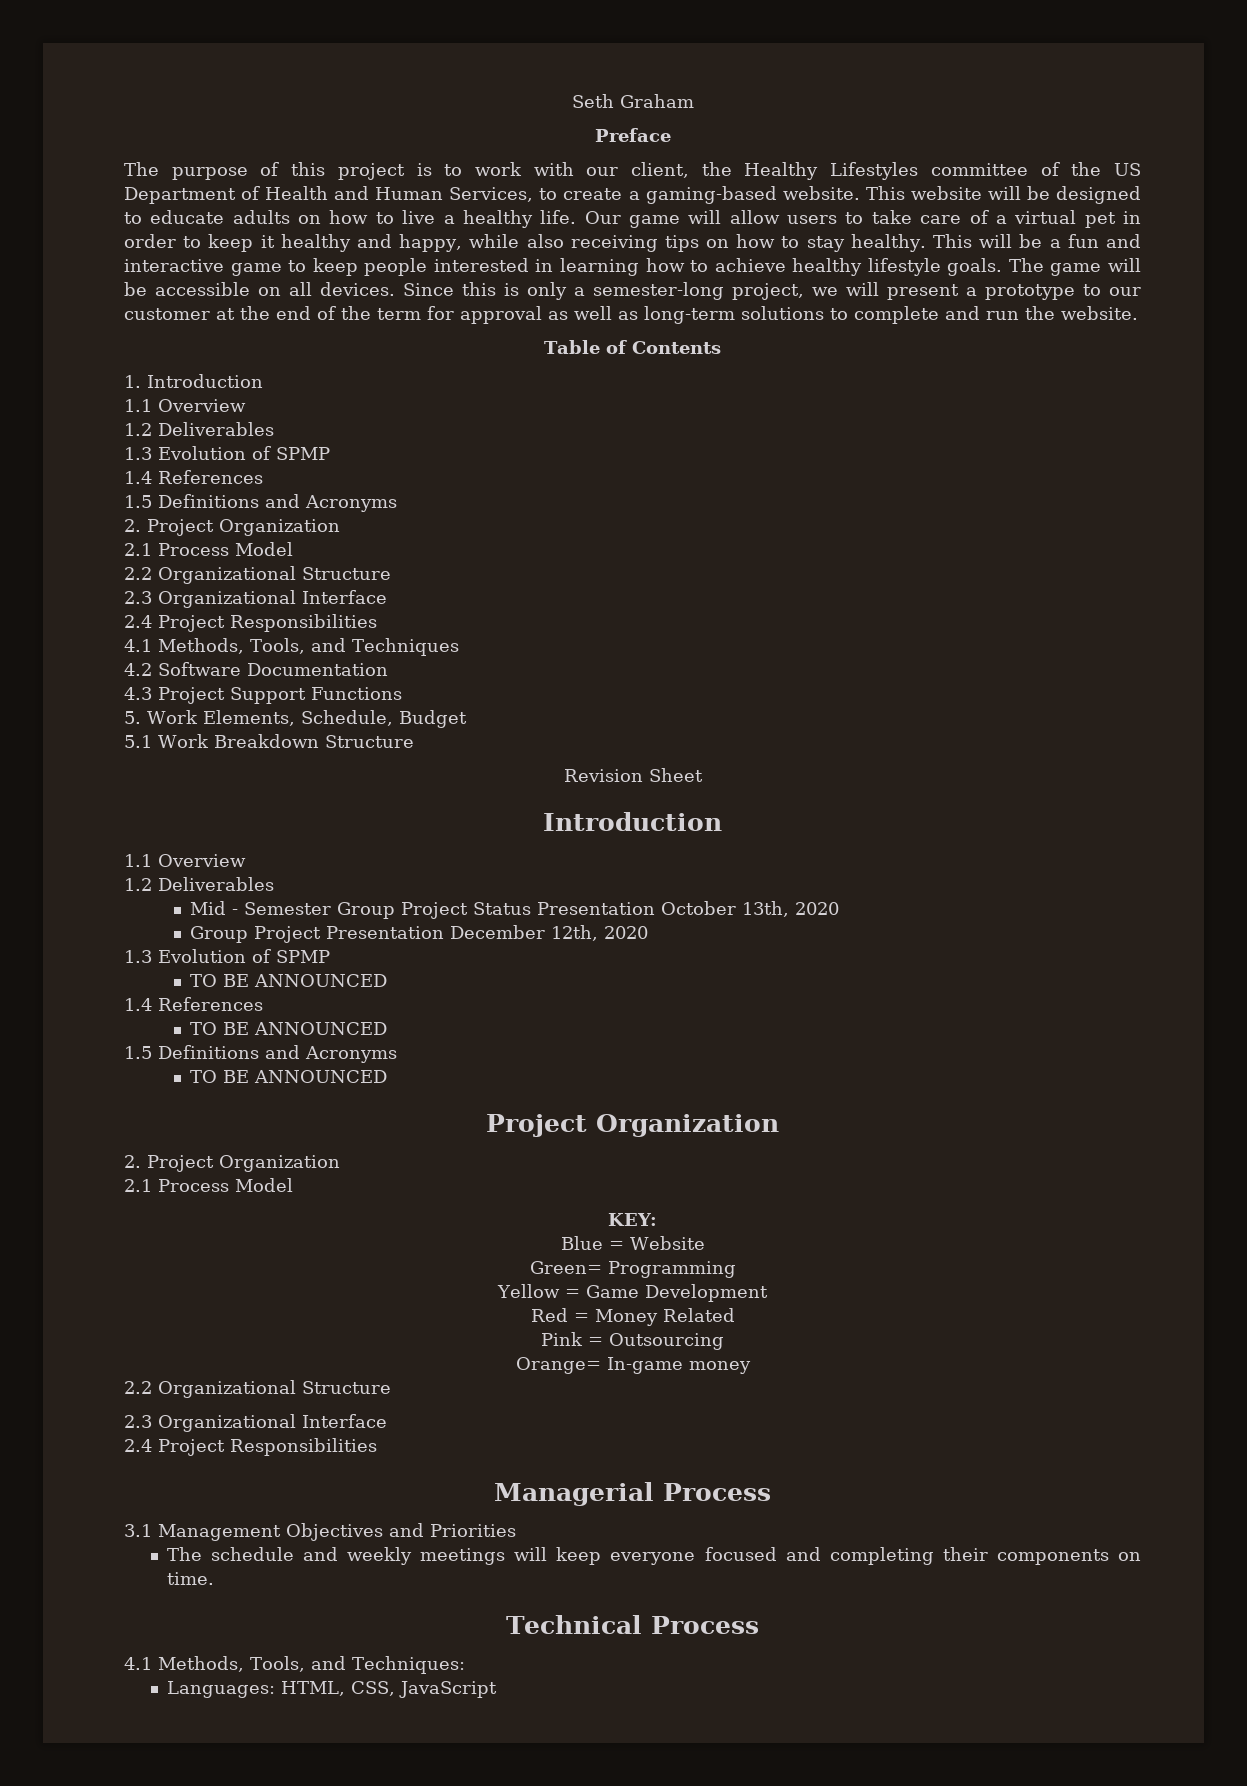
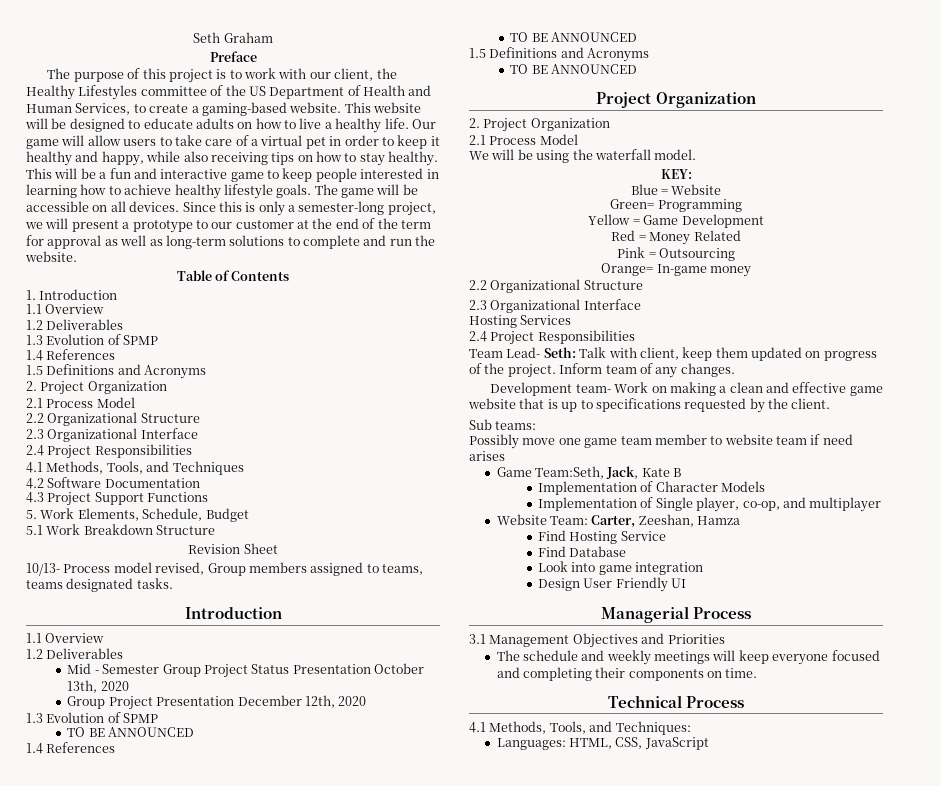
(703, 775) none -> [26,562,423,576] [26,578,173,592] // 10/13- Process model revised, Group members assigned to teams, teams designated tasks.
(293, 1185) none -> [469,149,697,163] // We will be using the waterfall model.
[124,1438,377,1456] // 2.4 Project Responsibilities -> [469,315,572,328] [469,330,635,345] [469,347,877,361] [469,363,735,378] [490,382,883,396] [468,398,831,413] [469,419,537,430] [469,434,853,449] [469,451,505,461] [496,466,682,479] [538,481,766,495] [538,497,882,512] [496,514,741,528] [538,530,666,544] [538,546,627,557] [538,561,704,575] [538,577,687,592] // Hosting Services // 2.4 Project Responsibilities // Team Lead- Seth: Talk with client, keep them updated on progress of the project. Inform team of any changes. // Development team- Work on making a clean and effective game website that is up to specifications requested by the client. // Sub teams: // Possibly move one game team member to website team if need arises // Game Team:Seth, Jack, Kate B // Implementation of Character Models // Implementation of Single player, co-op, and multiplayer // Website Team: Carter, Zeeshan, Hamza // Find Hosting Service // Find Database // Look into game integration // Design User Friendly UI

